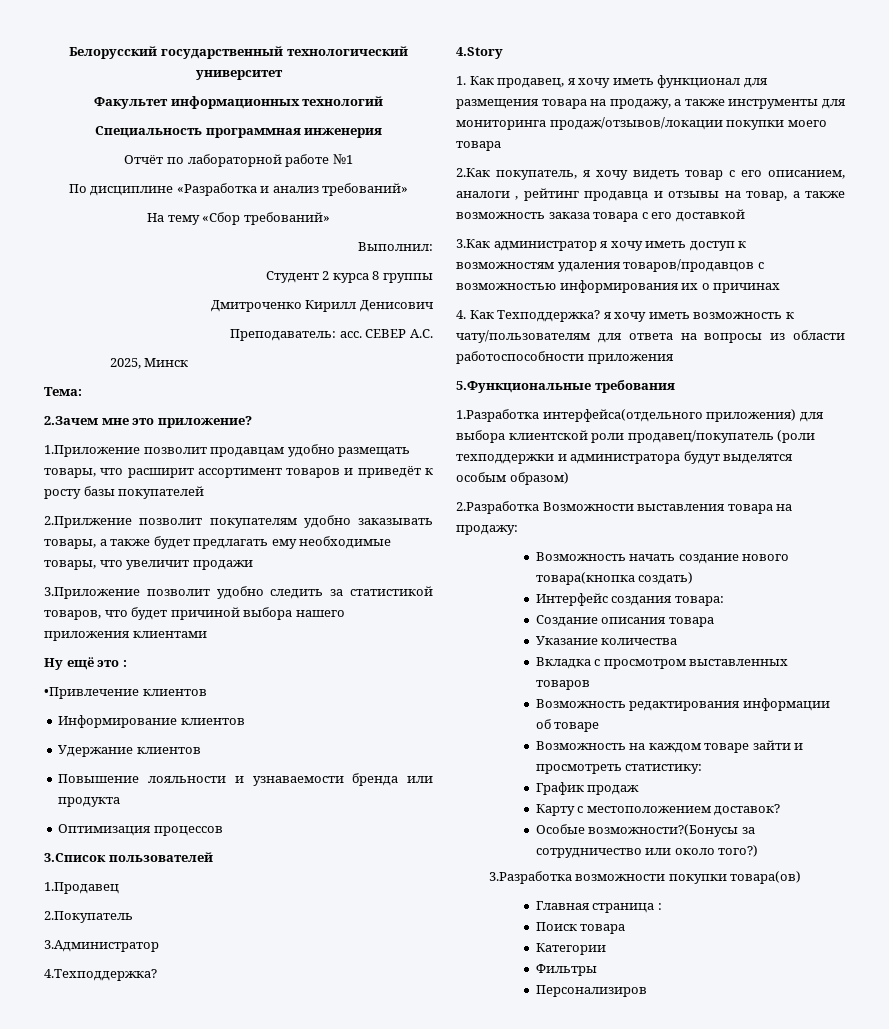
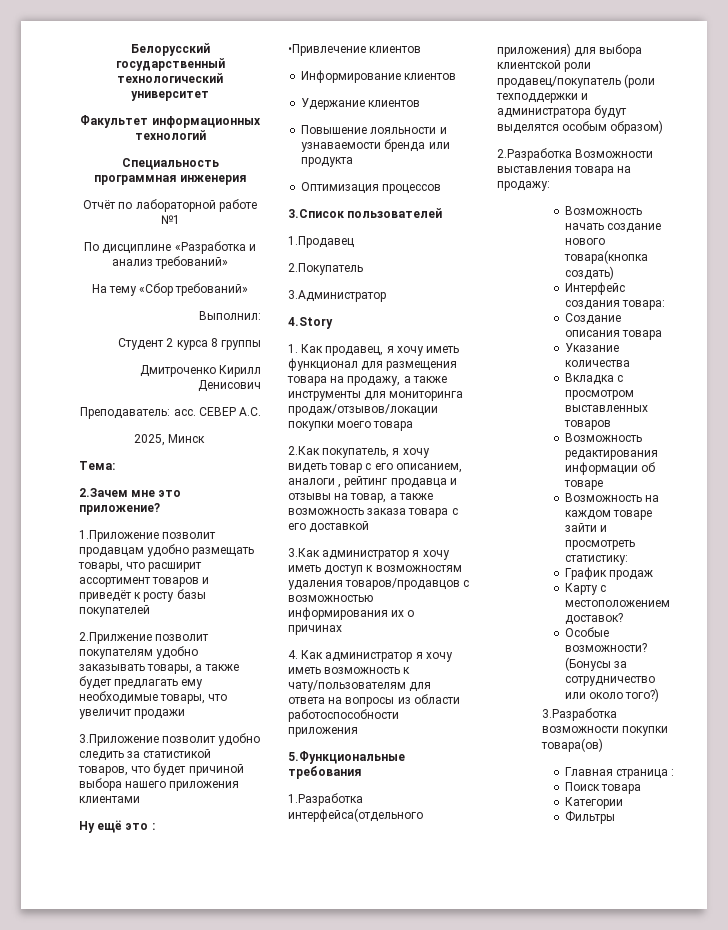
[44,969,157,981] // 4.Техподдержка? -> (386, 296) none
[497,310,601,322] Техподдержка? -> [325,652,413,662] администратор
[535,985,647,997] // Персонализиров -> (615, 817) none

